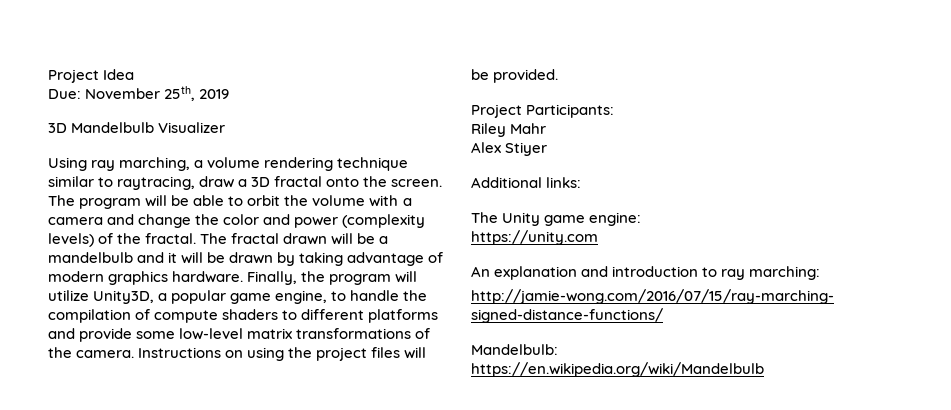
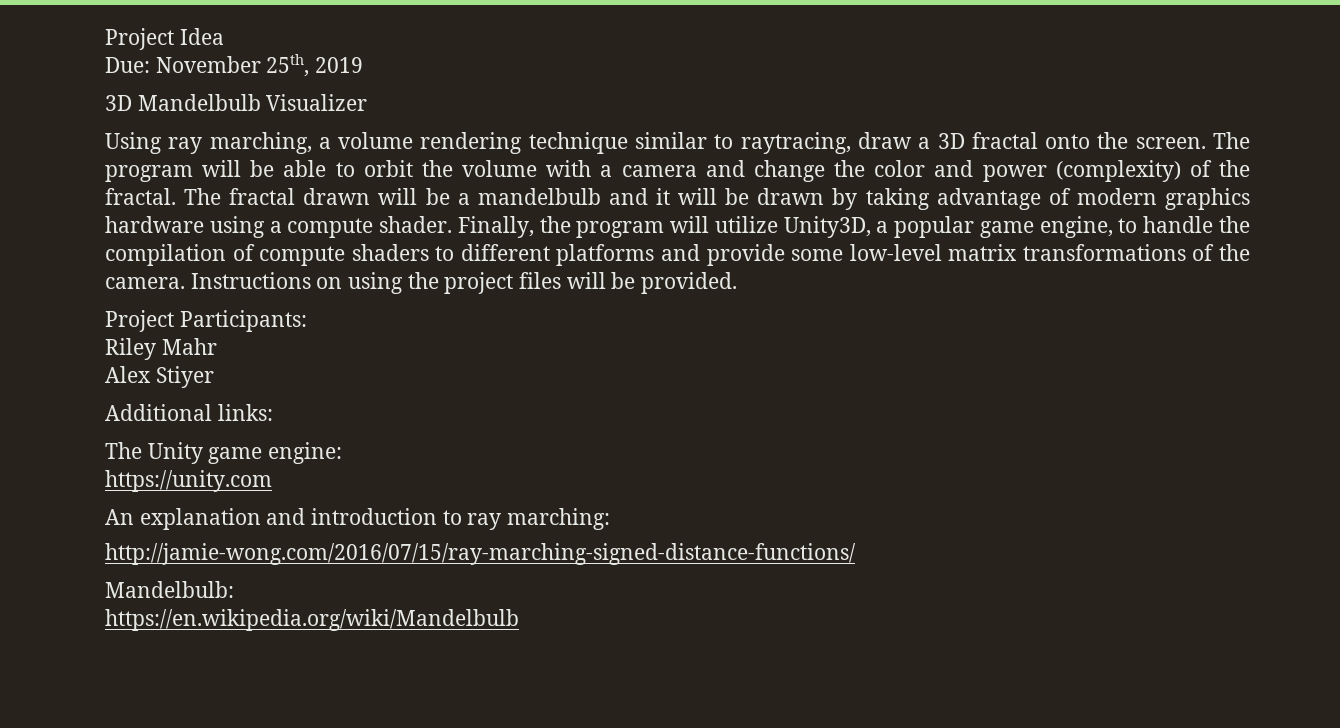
[342,214,426,228] [48,233,94,247] (complexity levels) -> [1055,160,1181,182] (complexity)
[172,271,244,283] hardware. -> [105,216,453,238] hardware using a compute shader.

